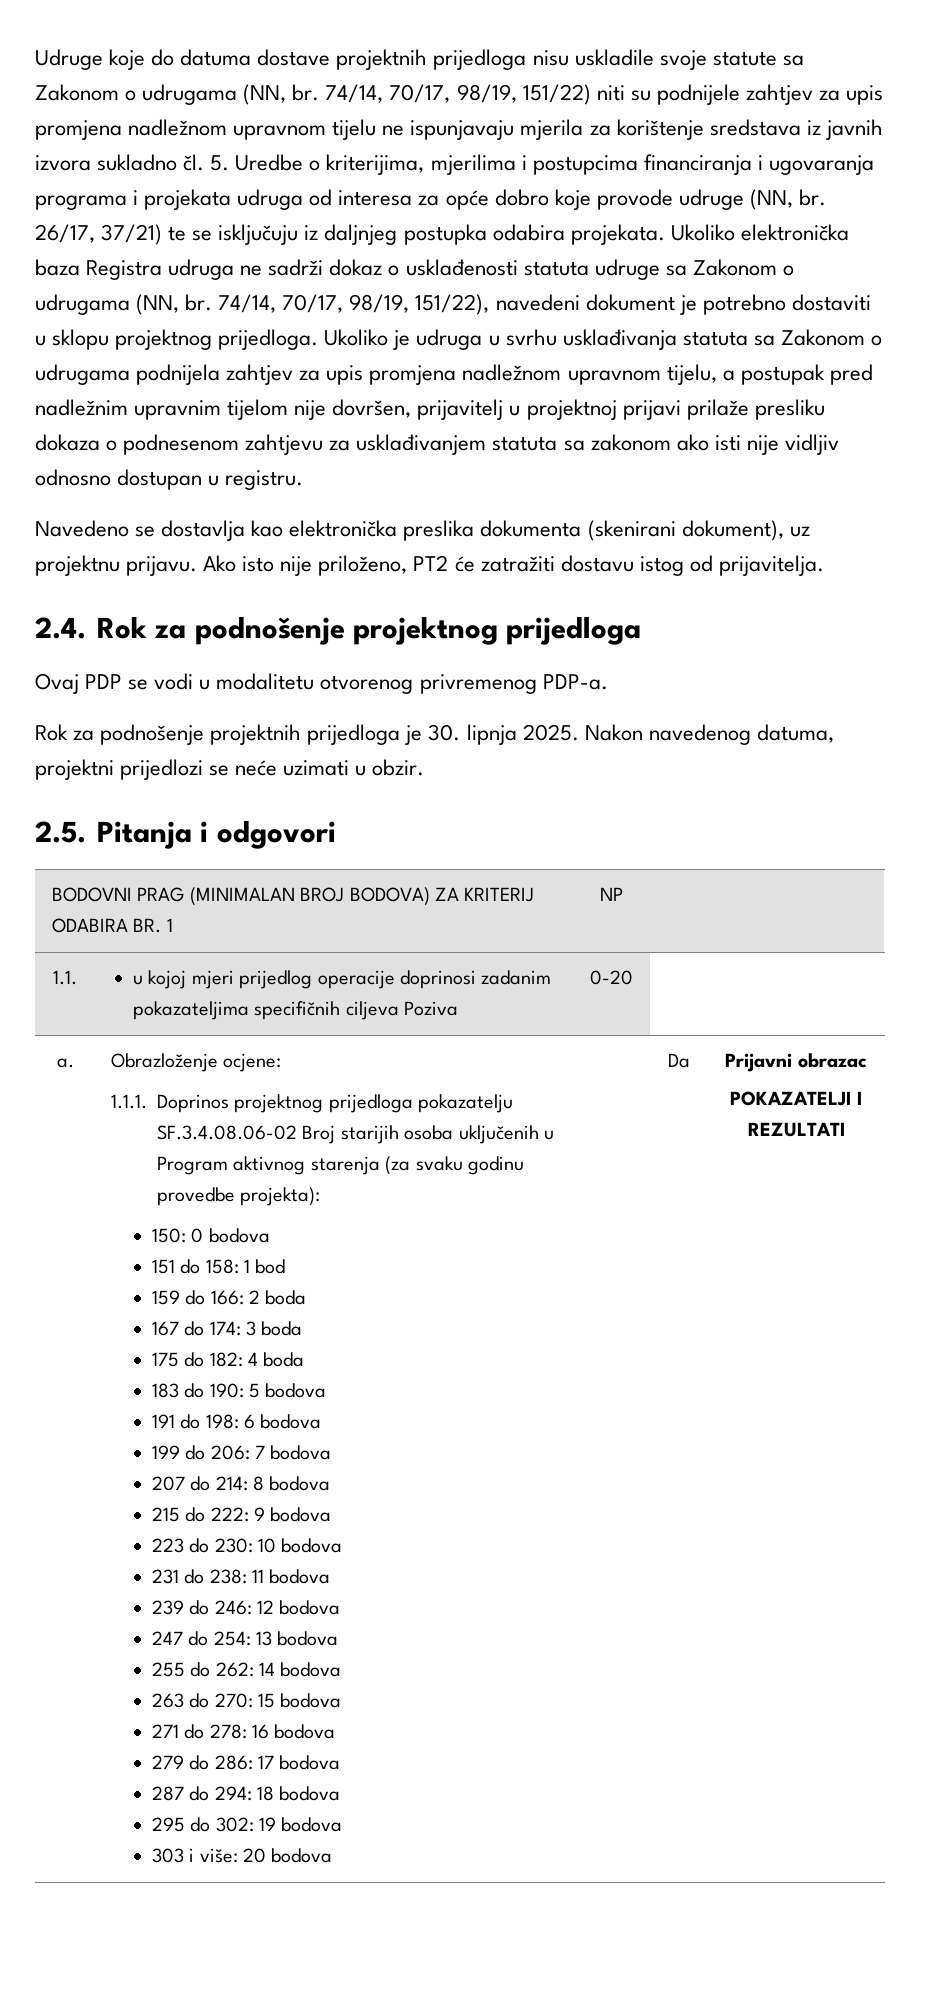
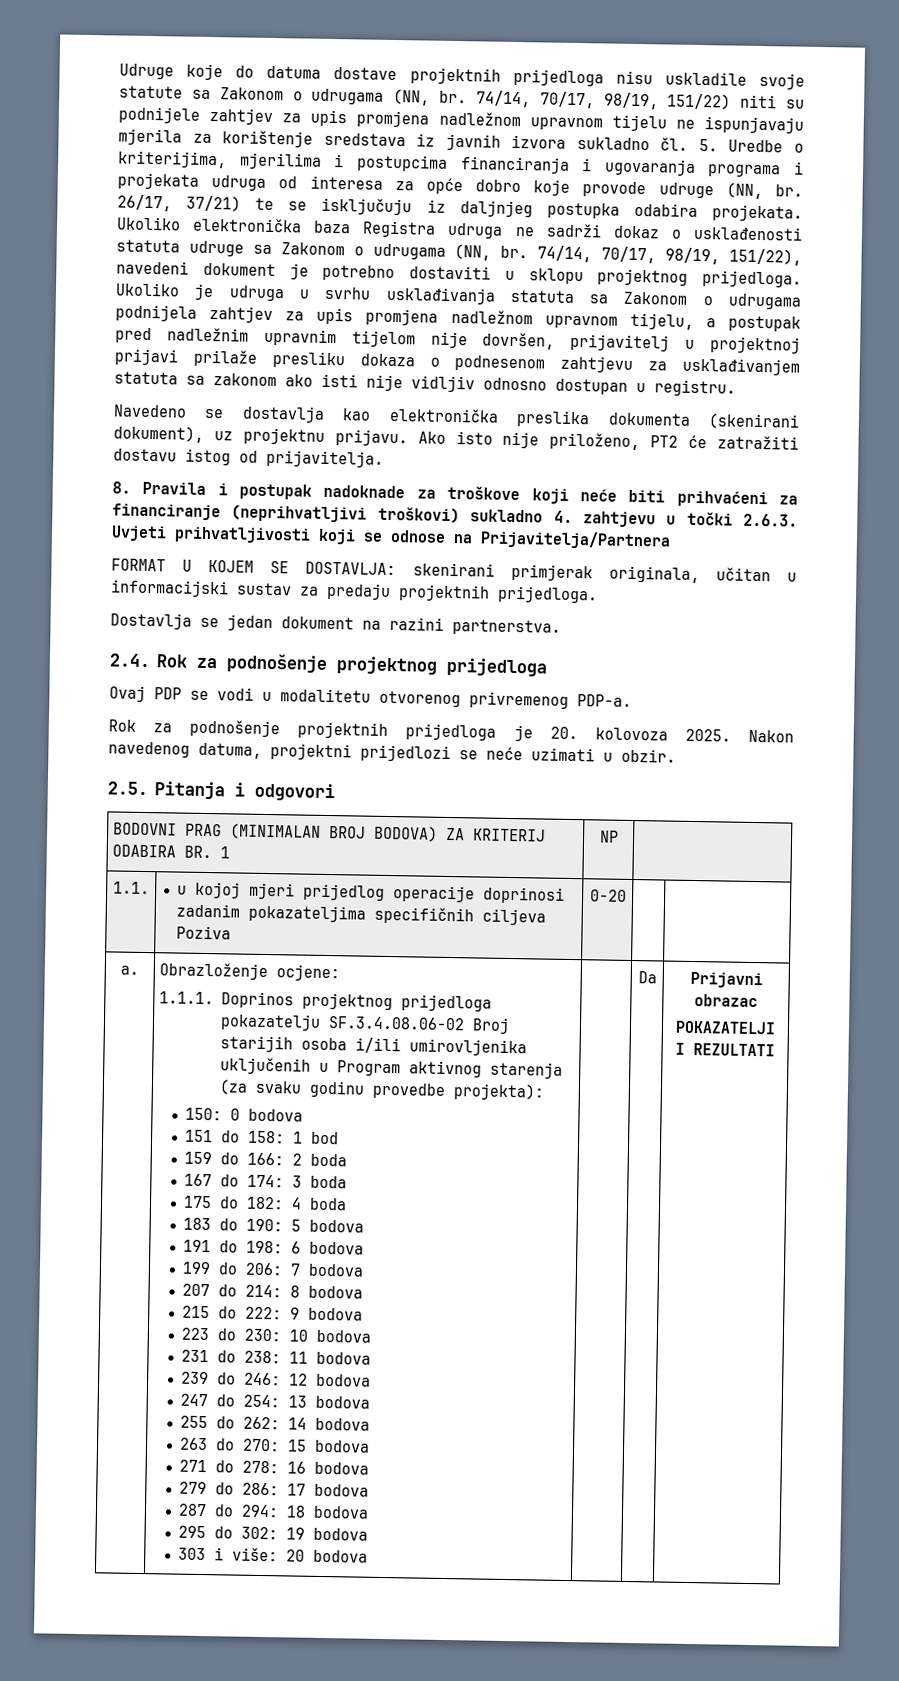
(824, 565) none -> [112,481,798,508] [112,503,798,528] [111,525,671,550] [111,558,797,584] [110,579,598,604] [110,612,561,636] // 8. Pravila i postupak nadoknade za troškove koji neće biti prihvaćeni za financiranje (neprihvatljivi troškovi) sukladno 4. zahtjevu u točki 2.6.3. Uvjeti prihvatljivosti koji se odnose na Prijavitelja/Partnera // FORMAT U KOJEM SE DOSTAVLJA: skenirani primjerak originala, učitan u informacijski sustav za predaju projektnih prijedloga. // Dostavlja se jedan dokument na razini partnerstva.
[428,724,517,745] 30. lipnja -> [549,726,668,741] 20. kolovoza
(454, 1132) none -> [354,1037,527,1057] i/ili umirovljenika

